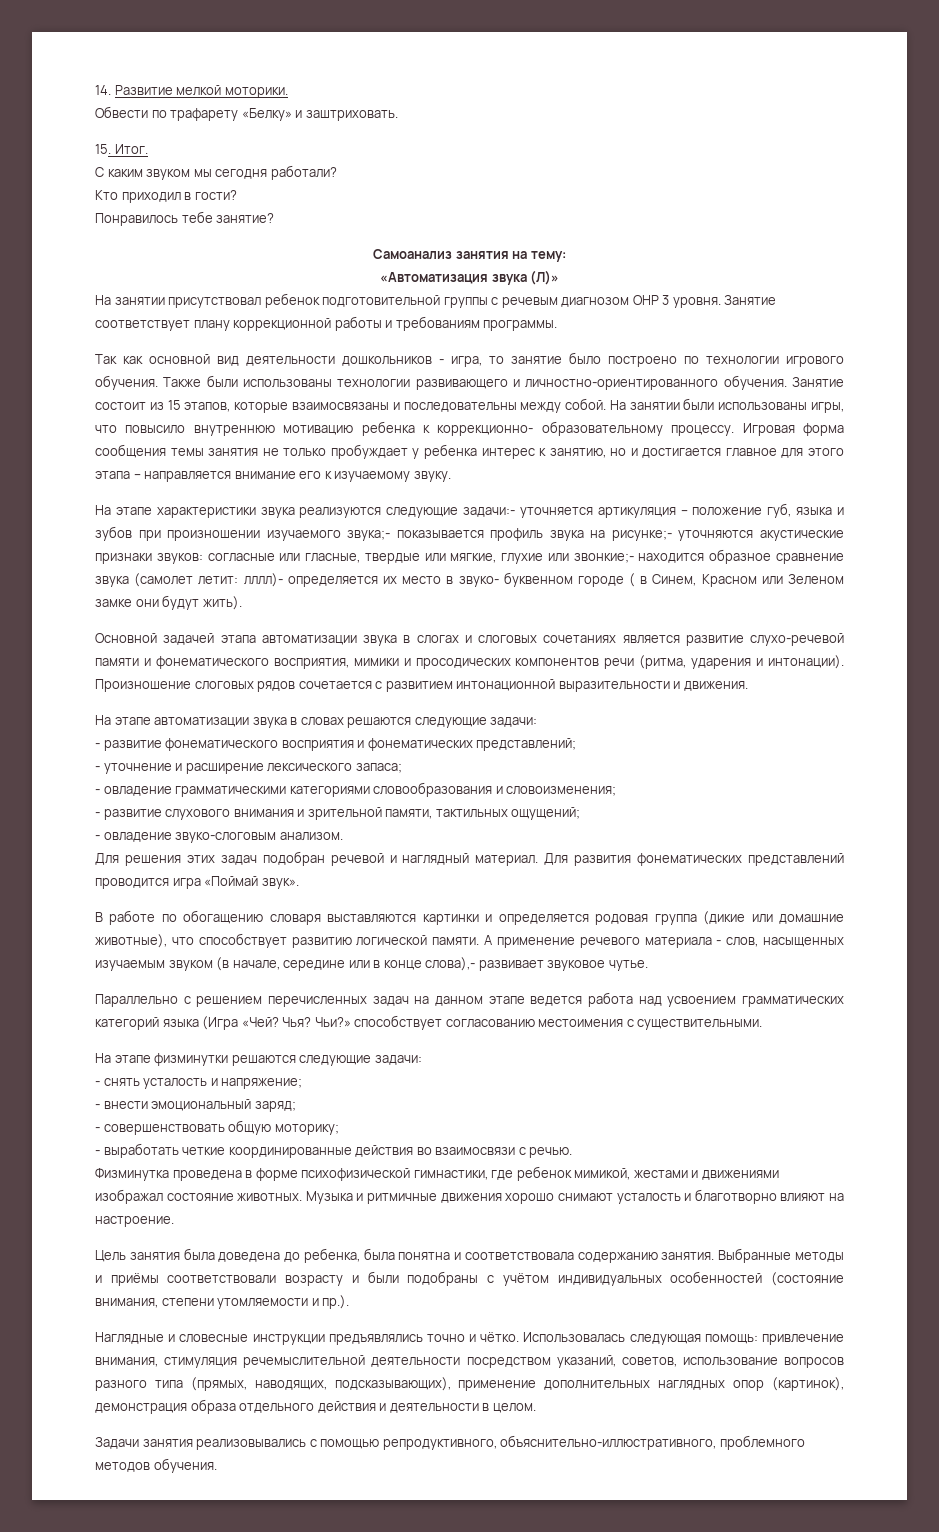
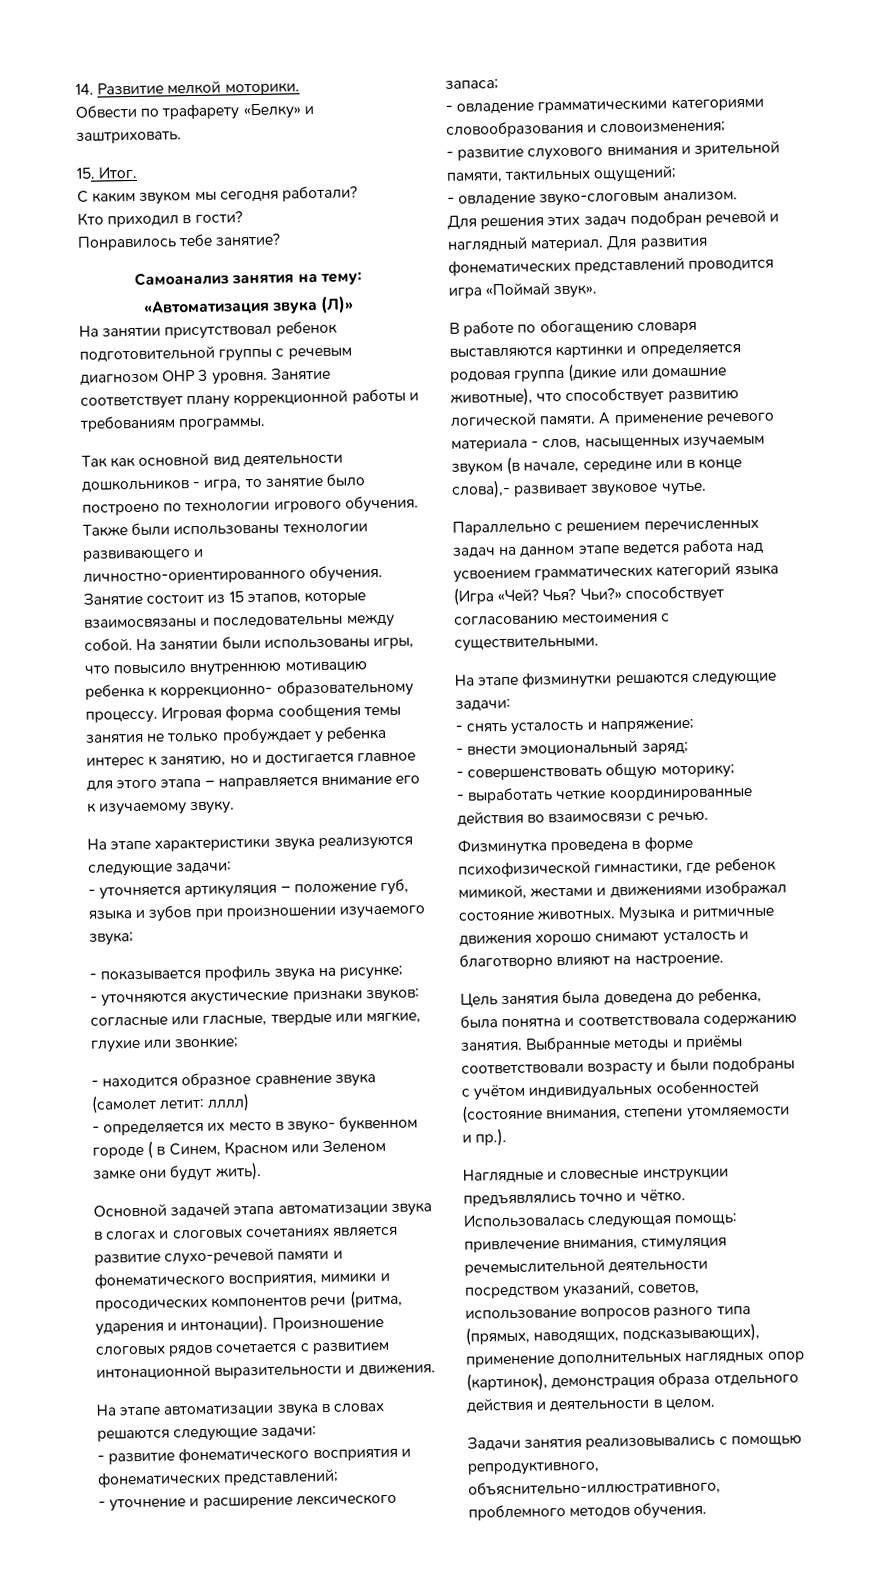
[463,507,516,517] задачи:- -> [176,861,233,875] [88,889,96,896] задачи: // -
[347,530,391,541] звука;- -> [89,932,134,946] [89,973,97,980] звука; // -
[611,530,672,541] рисунке;- -> [338,965,403,980] [90,996,98,1003] рисунке; // -
[573,553,634,563] звонкие;- -> [174,1037,240,1049] [91,1080,99,1087] звонкие; // -
[243,573,283,587] лллл)- -> [206,1093,251,1112] [92,1126,100,1133] лллл) // -

